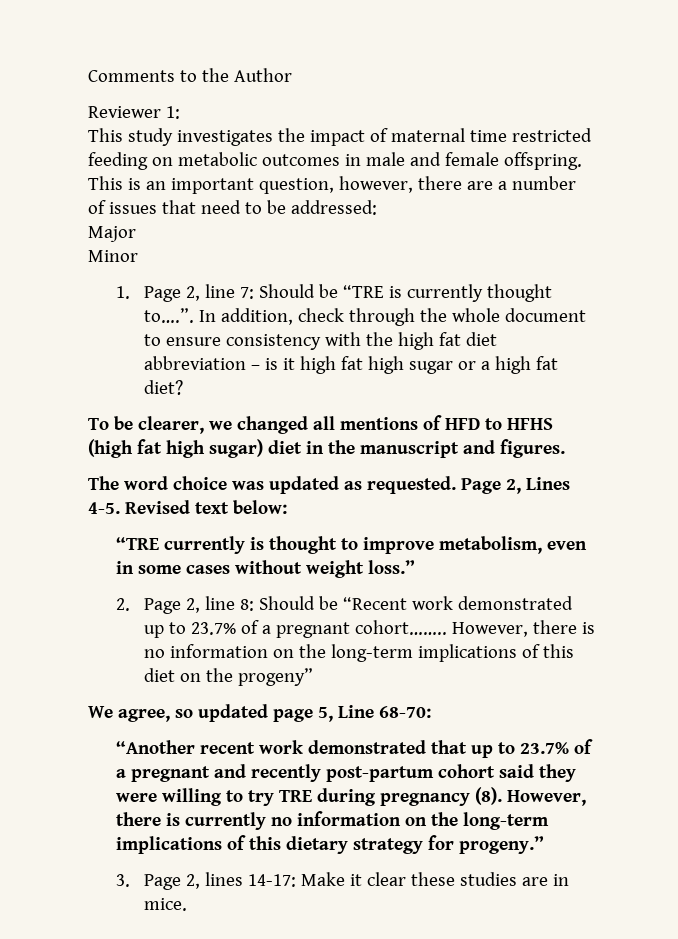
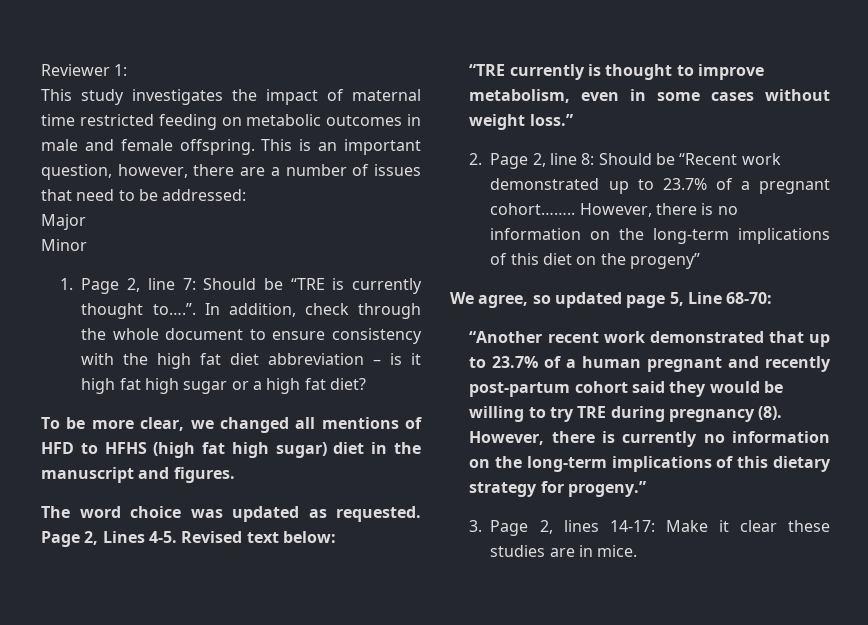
[88,68,292,82] Comments to the Author // -> (41, 70) none
[137,416,204,434] clearer, -> [91,417,185,431] more clear,
(127, 773) none -> [582,356,642,368] human
[116,793,158,802] were -> [709,381,784,393] would be

